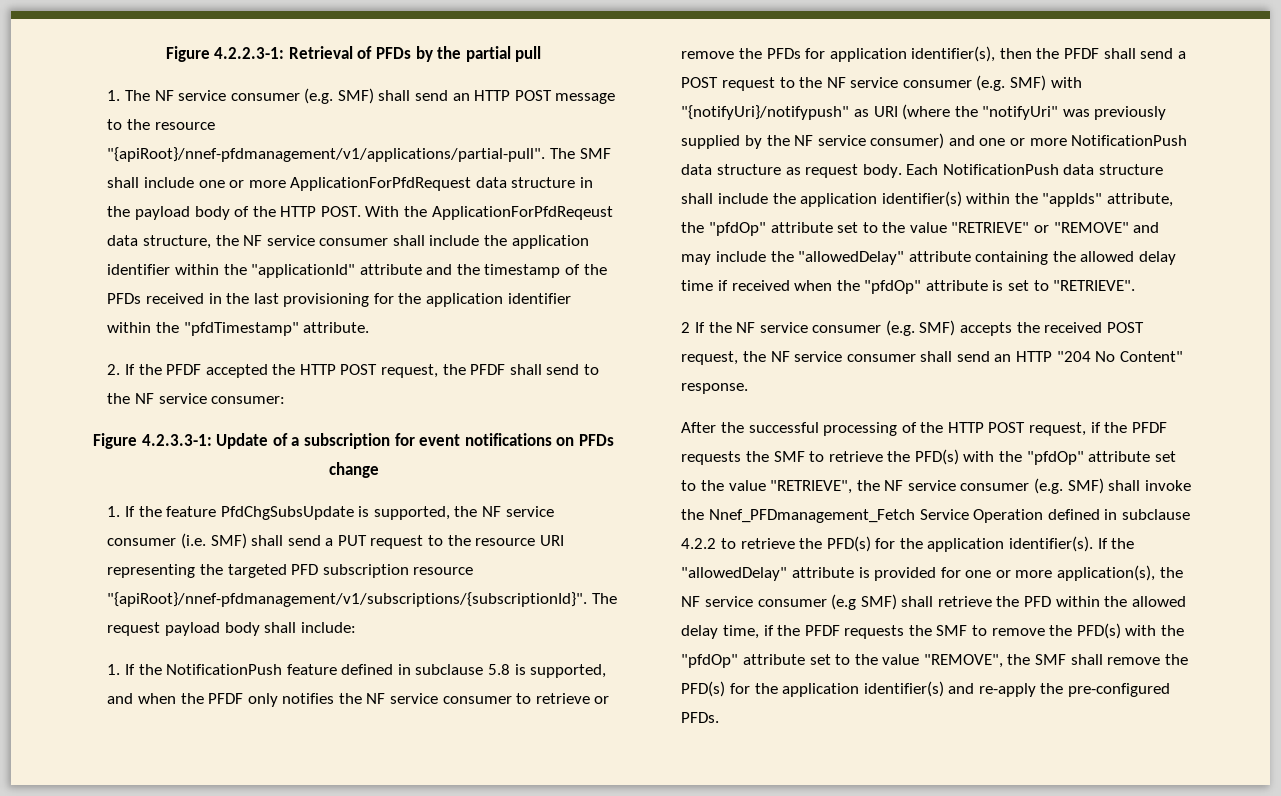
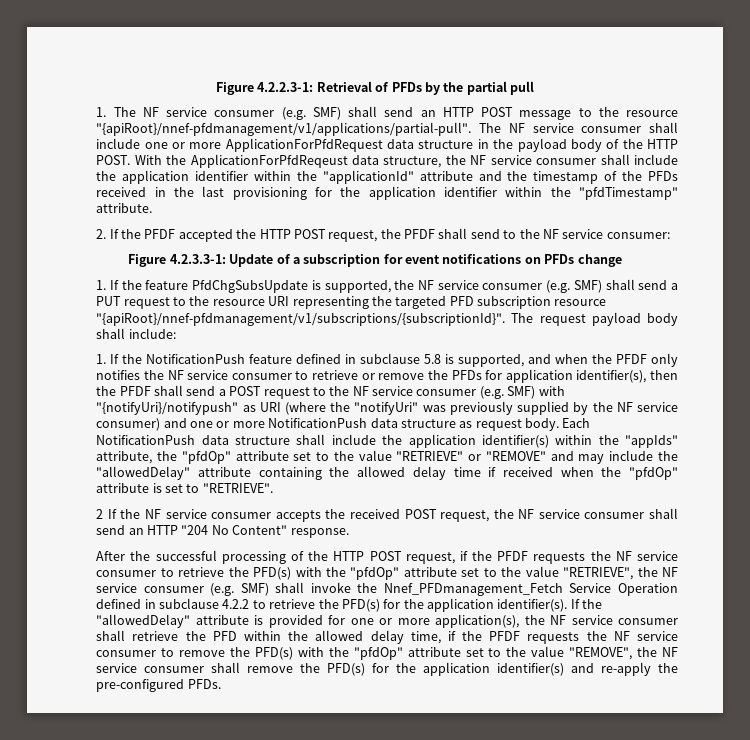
[579,148,611,159] SMF -> [508,123,642,133] NF service consumer
[180,533,206,549] (i.e. -> [546,280,571,293] (e.g.
[885,320,956,336] (e.g. SMF) -> (272, 515) none
[773,451,805,462] SMF -> [615,551,678,561] [96,570,157,577] NF service consumer
[831,594,897,610] (e.g SMF) -> (678, 621) none
[936,625,968,636] SMF -> [613,631,678,641] [96,650,157,657] NF service consumer
[1035,654,1067,665] SMF -> [662,647,678,657] [96,663,205,673] NF service consumer

